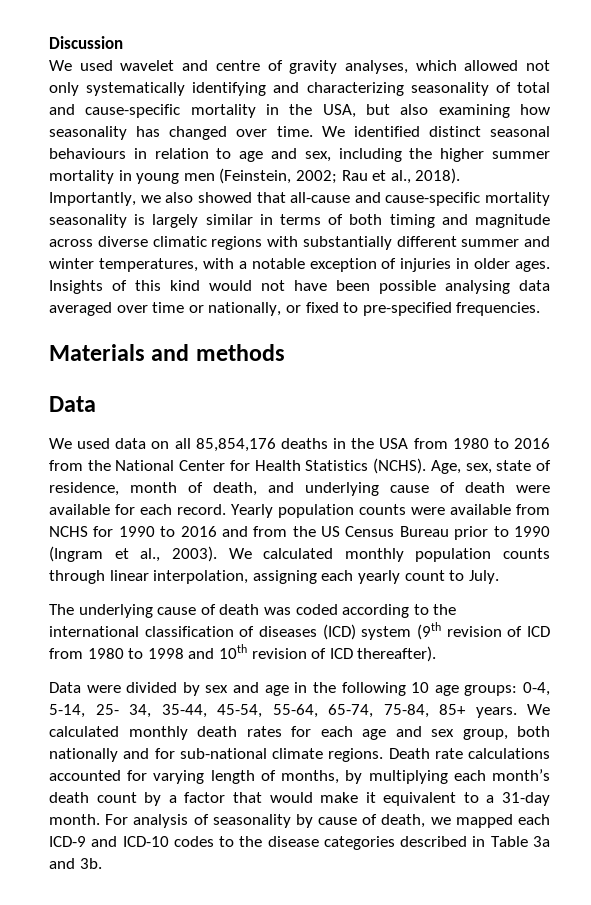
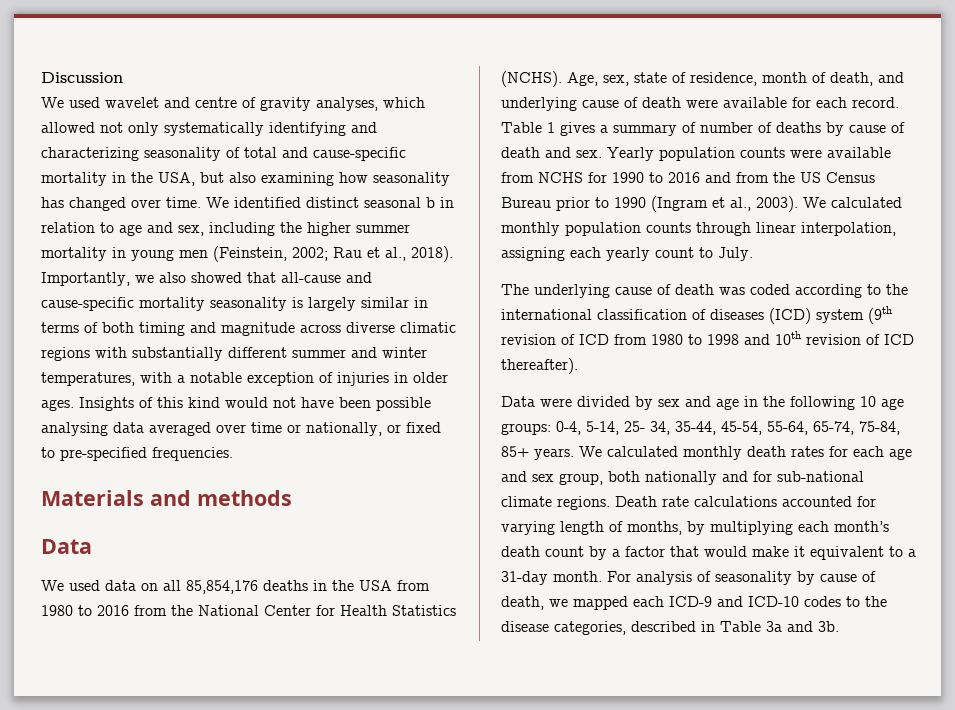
[49,148,126,159] behaviours -> [426,197,435,208] b
(226, 509) none -> [501,122,905,136] [501,147,602,158] Table 1 gives a summary of number of deaths by cause of death and sex.
[323,836,395,850] categories -> [554,621,626,635] categories,

